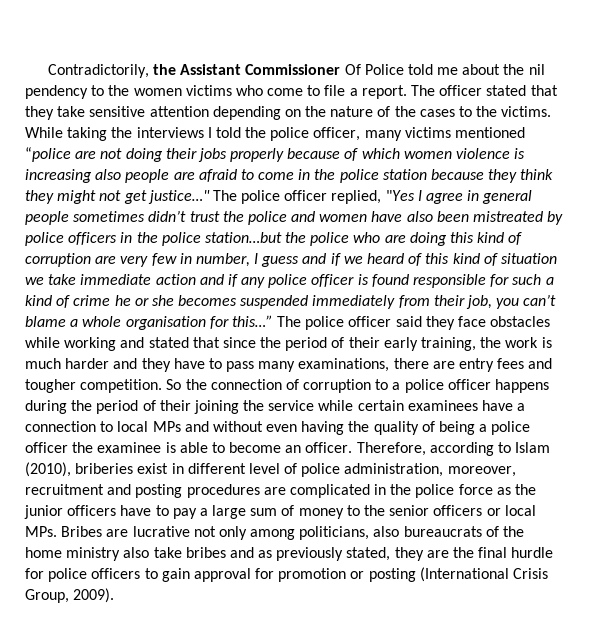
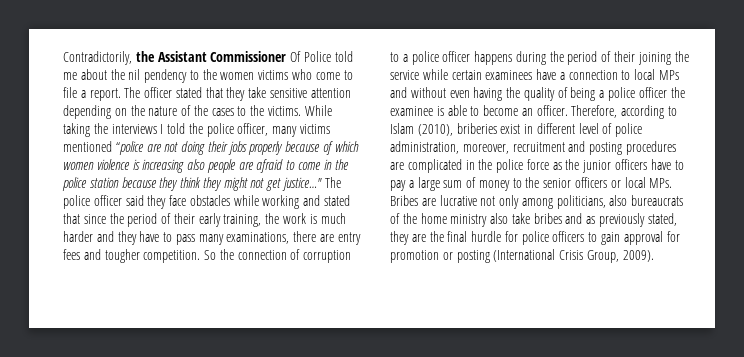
[331,190,533,204] [25,210,564,225] [25,232,523,246] [25,253,557,267] [25,274,554,288] [25,294,557,309] [25,315,392,330] replied, "Yes I agree in general people sometimes didn’t trust the police and women have also been mistreated by police officers in the police station…but the police who are doing this kind of corruption are very few in number, I guess and if we heard of this kind of situation we take immediate action and if any police officer is found responsible for such a kind of crime he or she becomes suspended immediately from their job, you can’t blame a whole organisation for this…” The police officer -> (122, 200) none

